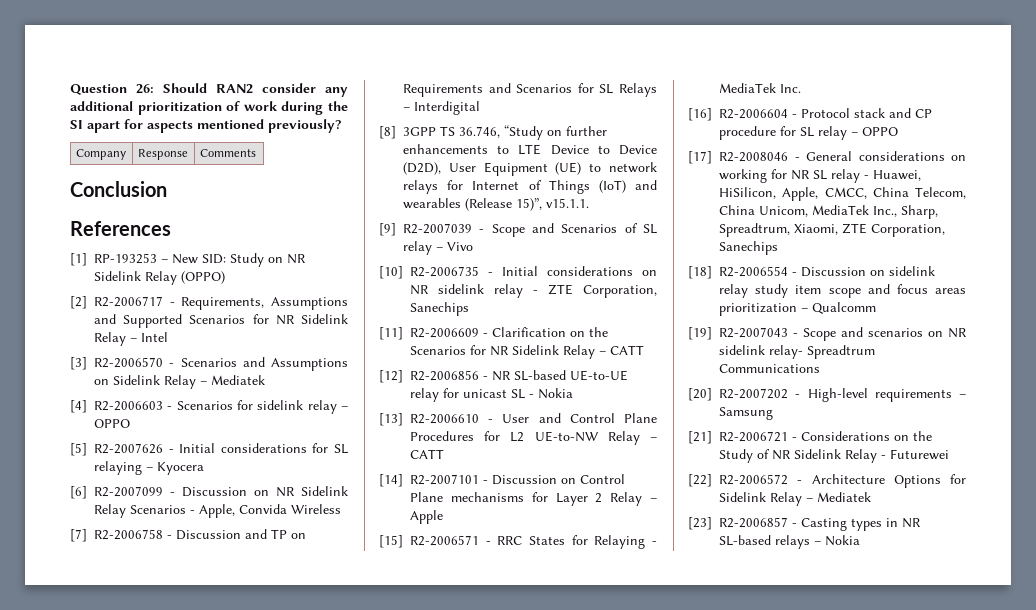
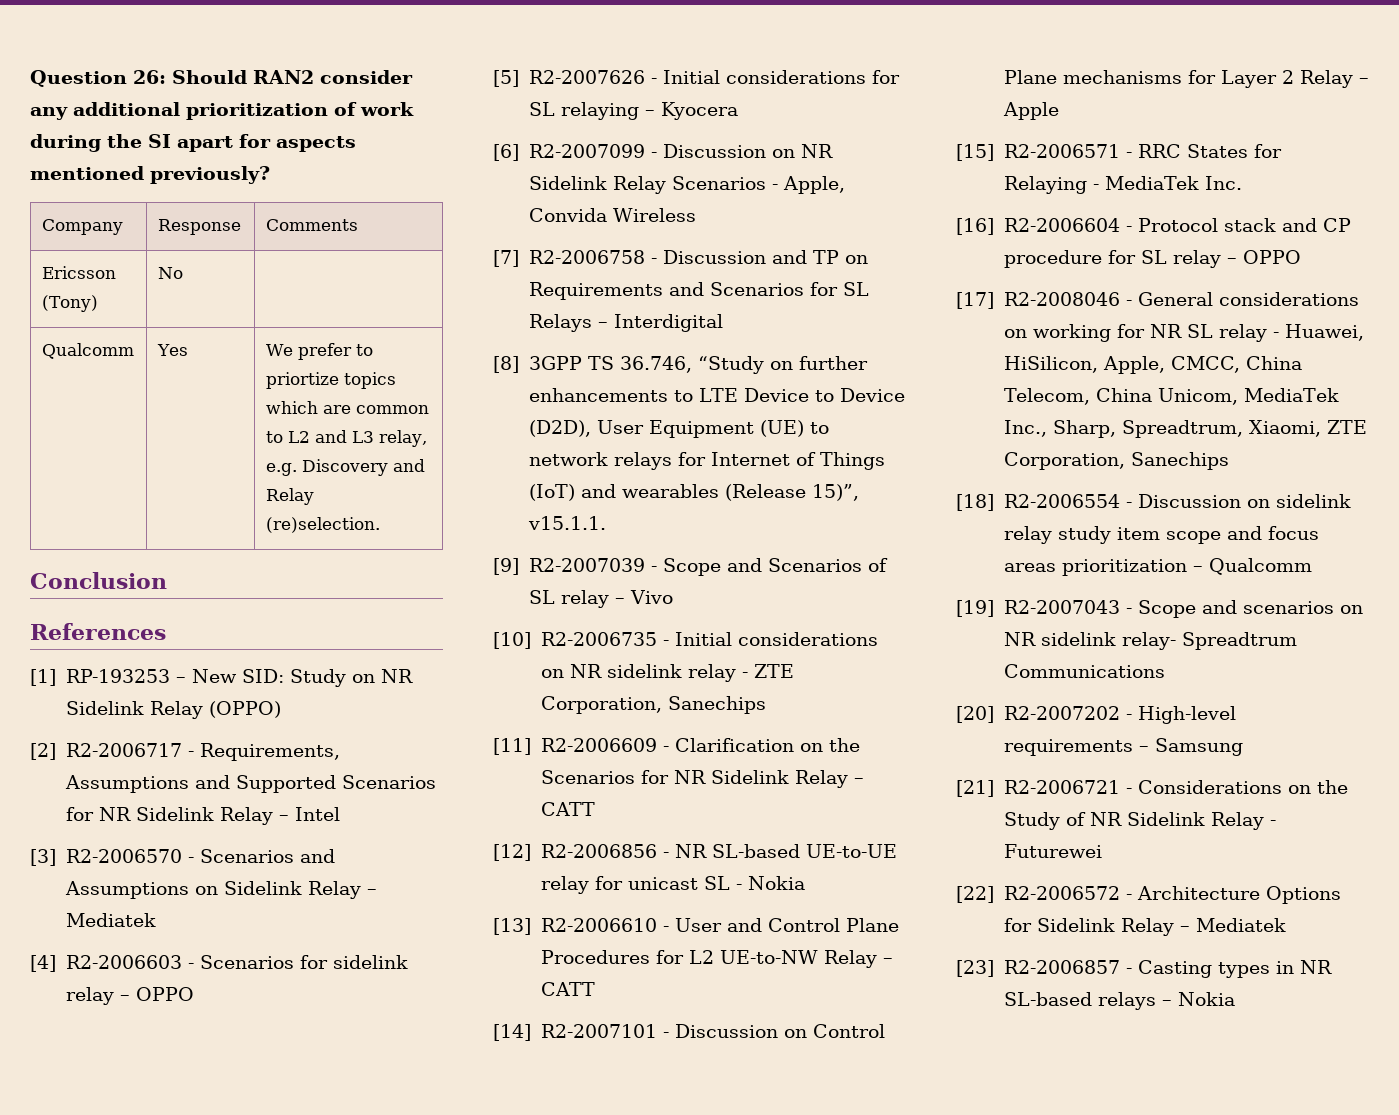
(256, 153) none -> [41,266,116,279] [41,295,98,312] [157,267,183,279] [41,343,134,359] [156,344,188,356] [265,343,373,360] [265,372,396,389] [265,401,429,414] [265,430,427,447] [265,459,425,476] [265,488,314,505] [265,517,380,533] // Ericsson (Tony) | No | // Qualcomm | Yes | We prefer to priortize topics which are common to L2 and L3 relay, e.g. Discovery and Relay (re)selection.

